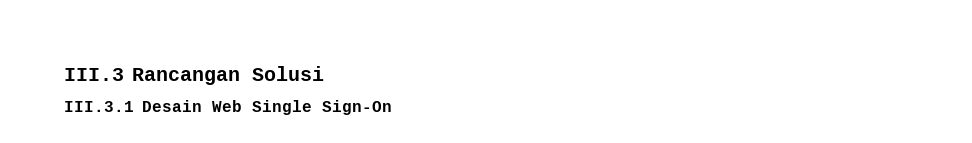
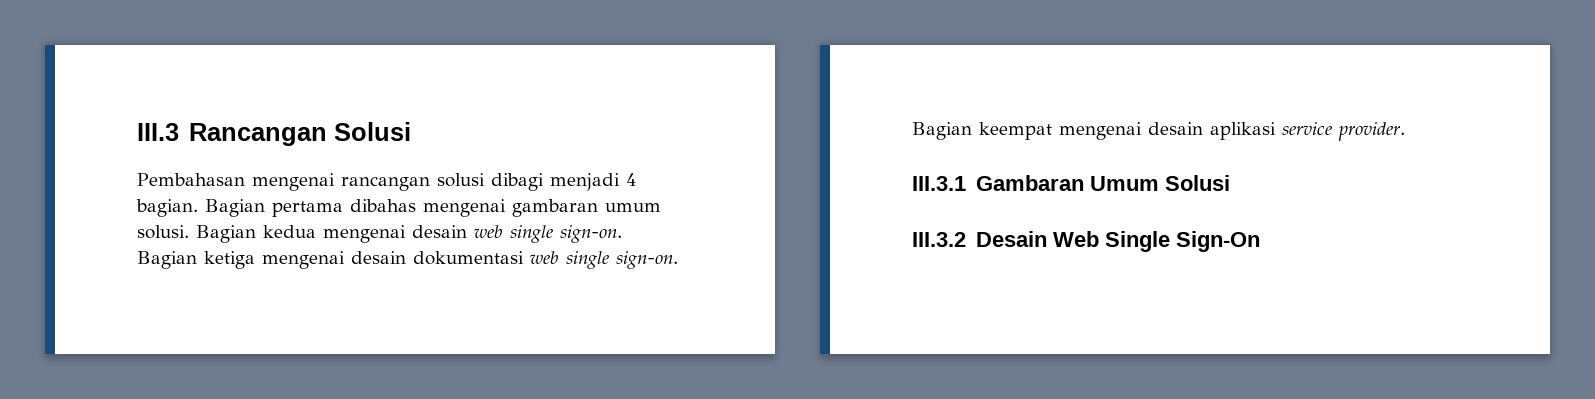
[64,101,134,112] III.3.1 -> [137,173,636,191] [136,199,661,217] [137,225,622,243] [137,251,678,269] [912,122,1405,141] [912,175,1230,191] [912,232,966,247] Pembahasan mengenai rancangan solusi dibagi menjadi 4 bagian. Bagian pertama dibahas mengenai gambaran umum solusi. Bagian kedua mengenai desain web single sign-on. Bagian ketiga mengenai desain dokumentasi web single sign-on. Bagian keempat mengenai desain aplikasi service provider. // III.3.1 Gambaran Umum Solusi // III.3.2

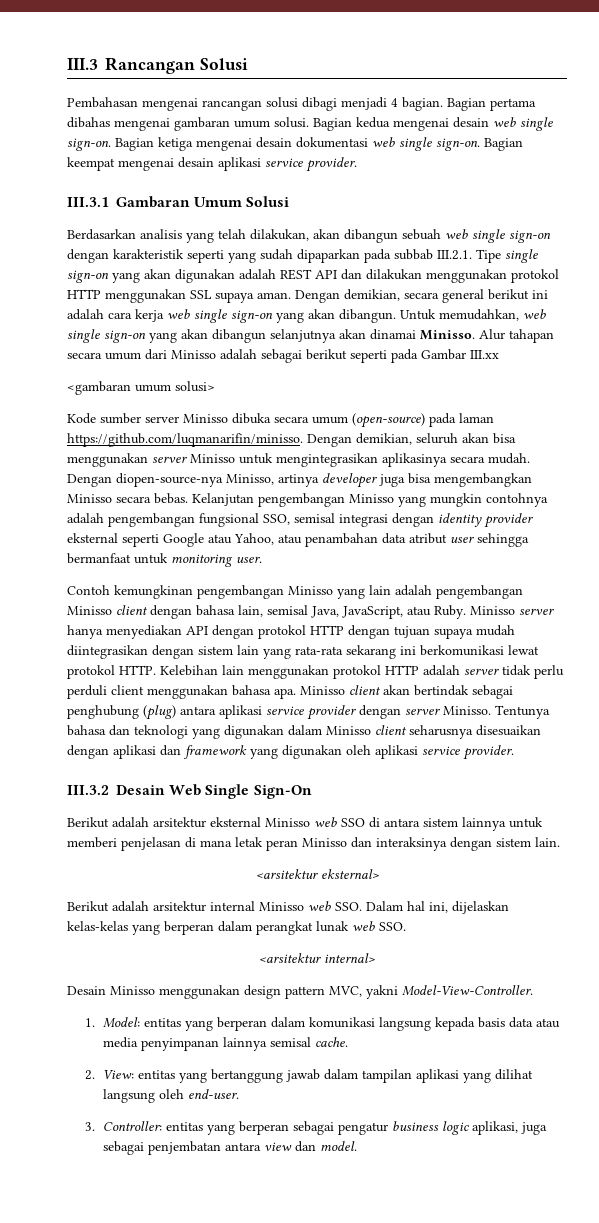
(1230, 183) none -> [67,229,551,243] [67,249,538,263] [67,269,559,283] [67,289,548,303] [67,309,546,323] [67,329,554,343] [67,349,499,363] [67,381,215,395] [67,413,494,428] [67,433,516,447] [67,453,530,467] [67,473,532,488] [67,493,548,507] [67,513,533,528] [67,533,529,547] [67,553,262,567] [67,585,523,599] [67,605,554,619] [67,625,515,639] [67,645,539,659] [67,665,564,679] [67,685,513,699] [67,705,550,720] [67,725,541,739] [67,745,514,760] // Berdasarkan analisis yang telah dilakukan, akan dibangun sebuah web single sign-on dengan karakteristik seperti yang sudah dipaparkan pada subbab III.2.1. Tipe single sign-on yang akan digunakan adalah REST API dan dilakukan menggunakan protokol HTTP menggunakan SSL supaya aman. Dengan demikian, secara general berikut ini adalah cara kerja web single sign-on yang akan dibangun. Untuk memudahkan, web single sign-on yang akan dibangun selanjutnya akan dinamai Minisso. Alur tahapan secara umum dari Minisso adalah sebagai berikut seperti pada Gambar III.xx // <gambaran umum solusi> // Kode sumber server Minisso dibuka secara umum (open-source) pada laman https://github.com/luqmanarifin/minisso. Dengan demikian, seluruh akan bisa menggunakan server Minisso untuk mengintegrasikan aplikasinya secara mudah. Dengan diopen-source-nya Minisso, artinya developer juga bisa mengembangkan Minisso secara bebas. Kelanjutan pengembangan Minisso yang mungkin contohnya adalah pengembangan fungsional SSO, semisal integrasi dengan identity provider eksternal seperti Google atau Yahoo, atau penambahan data atribut user sehingga bermanfaat untuk monitoring user. // Contoh kemungkinan pengembangan Minisso yang lain adalah pengembangan Minisso client dengan bahasa lain, semisal Java, JavaScript, atau Ruby. Minisso server hanya menyediakan API dengan protokol HTTP dengan tujuan supaya mudah diintegrasikan dengan sistem lain yang rata-rata sekarang ini berkomunikasi lewat protokol HTTP. Kelebihan lain menggunakan protokol HTTP adalah server tidak perlu perduli client menggunakan bahasa apa. Minisso client akan bertindak sebagai penghubung (plug) antara aplikasi service provider dengan server Minisso. Tentunya bahasa dan teknologi yang digunakan dalam Minisso client seharusnya disesuaikan dengan aplikasi dan framework yang digunakan oleh aplikasi service provider.
(1260, 241) none -> [67,817,543,831] [67,837,560,851] [255,869,379,879] [67,901,509,914] [67,921,406,935] [259,953,375,963] [67,985,533,999] [84,1017,560,1031] [102,1037,348,1051] [84,1069,533,1083] [102,1089,239,1103] [84,1121,547,1135] [102,1141,357,1155] // Berikut adalah arsitektur eksternal Minisso web SSO di antara sistem lainnya untuk memberi penjelasan di mana letak peran Minisso dan interaksinya dengan sistem lain. // <arsitektur eksternal> // Berikut adalah arsitektur internal Minisso web SSO. Dalam hal ini, dijelaskan kelas-kelas yang berperan dalam perangkat lunak web SSO. // <arsitektur internal> // Desain Minisso menggunakan design pattern MVC, yakni Model-View-Controller. // 1. Model: entitas yang berperan dalam komunikasi langsung kepada basis data atau media penyimpanan lainnya semisal cache. // 2. View: entitas yang bertanggung jawab dalam tampilan aplikasi yang dilihat langsung oleh end-user. // 3. Controller: entitas yang berperan sebagai pengatur business logic aplikasi, juga sebagai penjembatan antara view dan model.

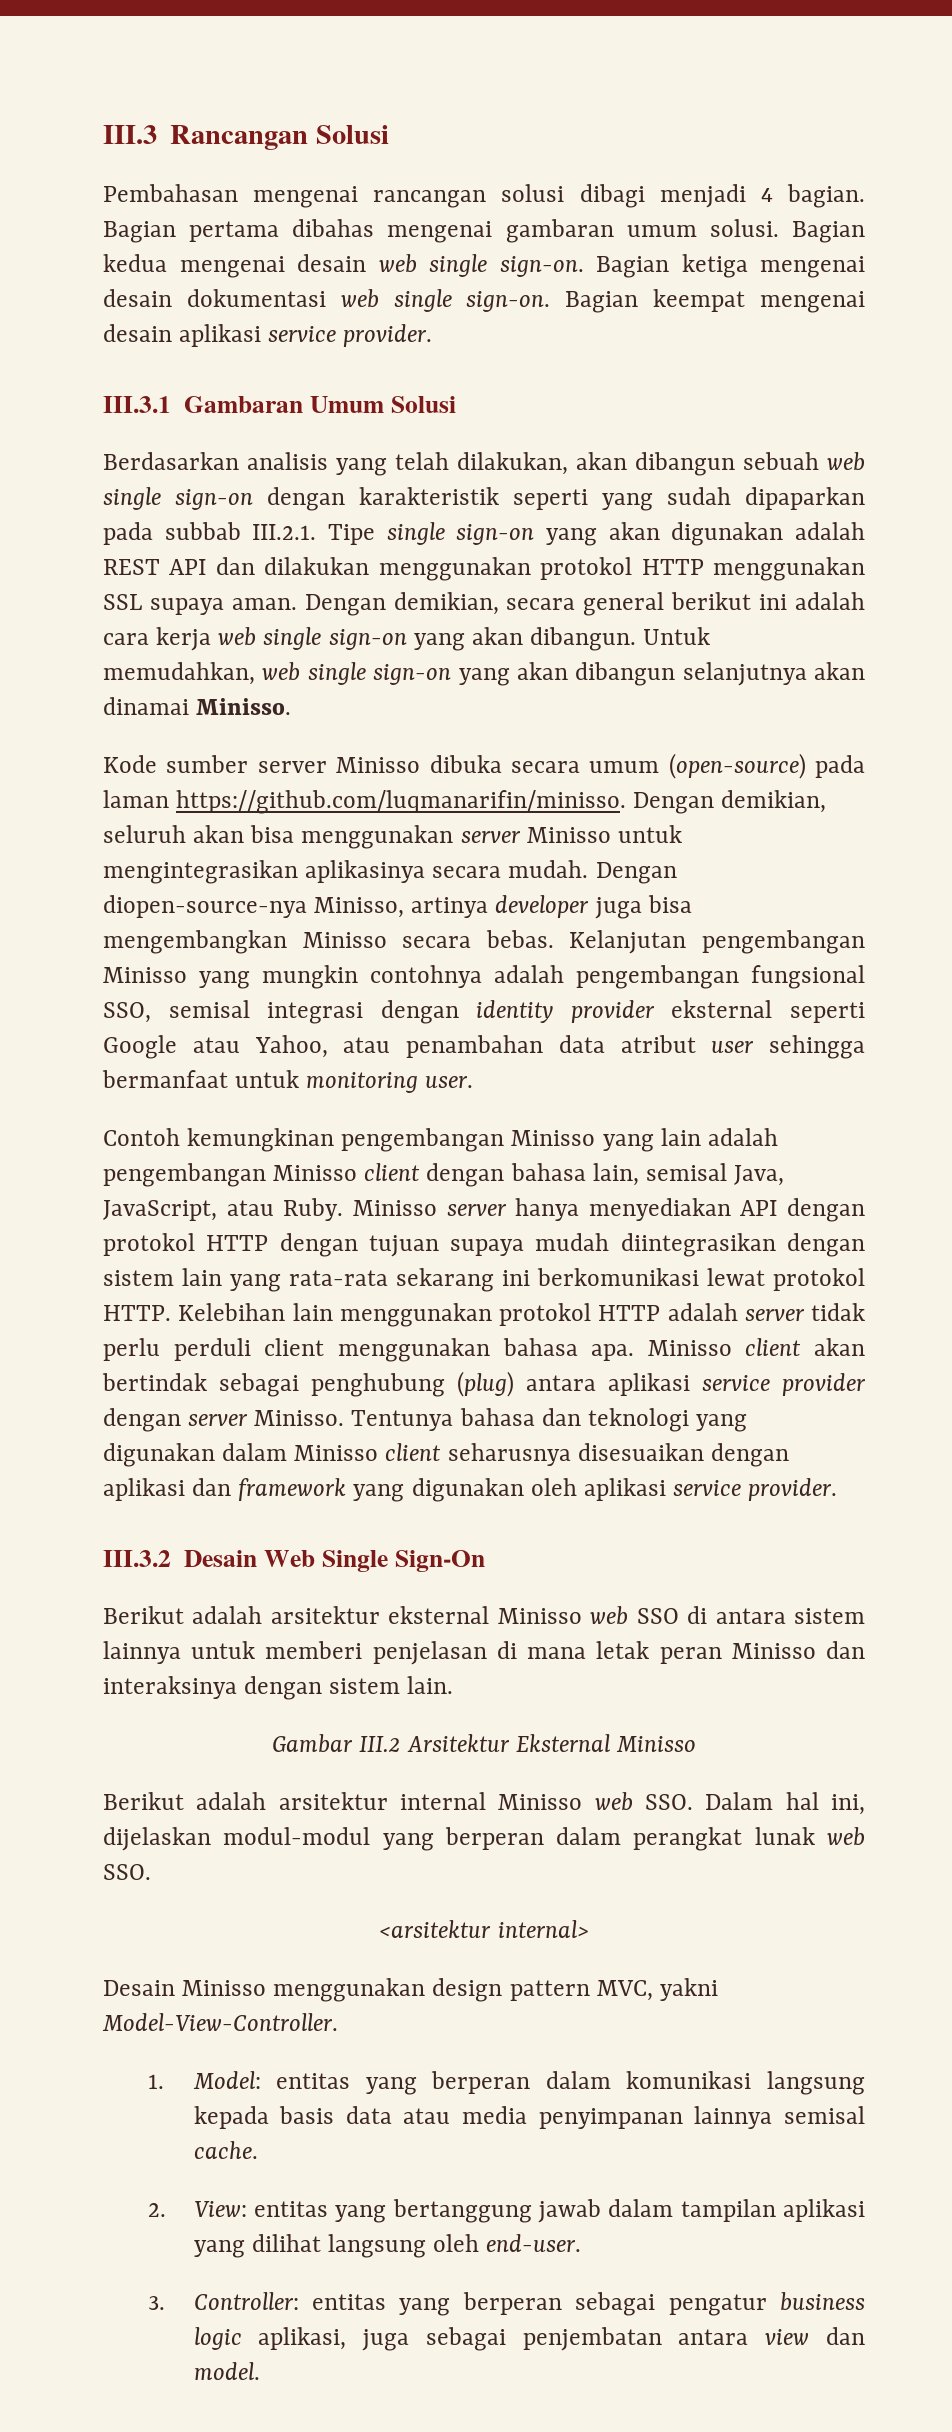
[479,329,554,343] [67,349,499,363] [67,381,215,395] Alur tahapan secara umum dari Minisso adalah sebagai berikut seperti pada Gambar III.xx // <gambaran umum solusi> -> (292, 706) none
[255,869,379,879] <arsitektur eksternal> -> [272,1734,696,1753] Gambar III.2 Arsitektur Eksternal Minisso
[67,921,128,931] kelas-kelas -> [223,1827,371,1845] modul-modul

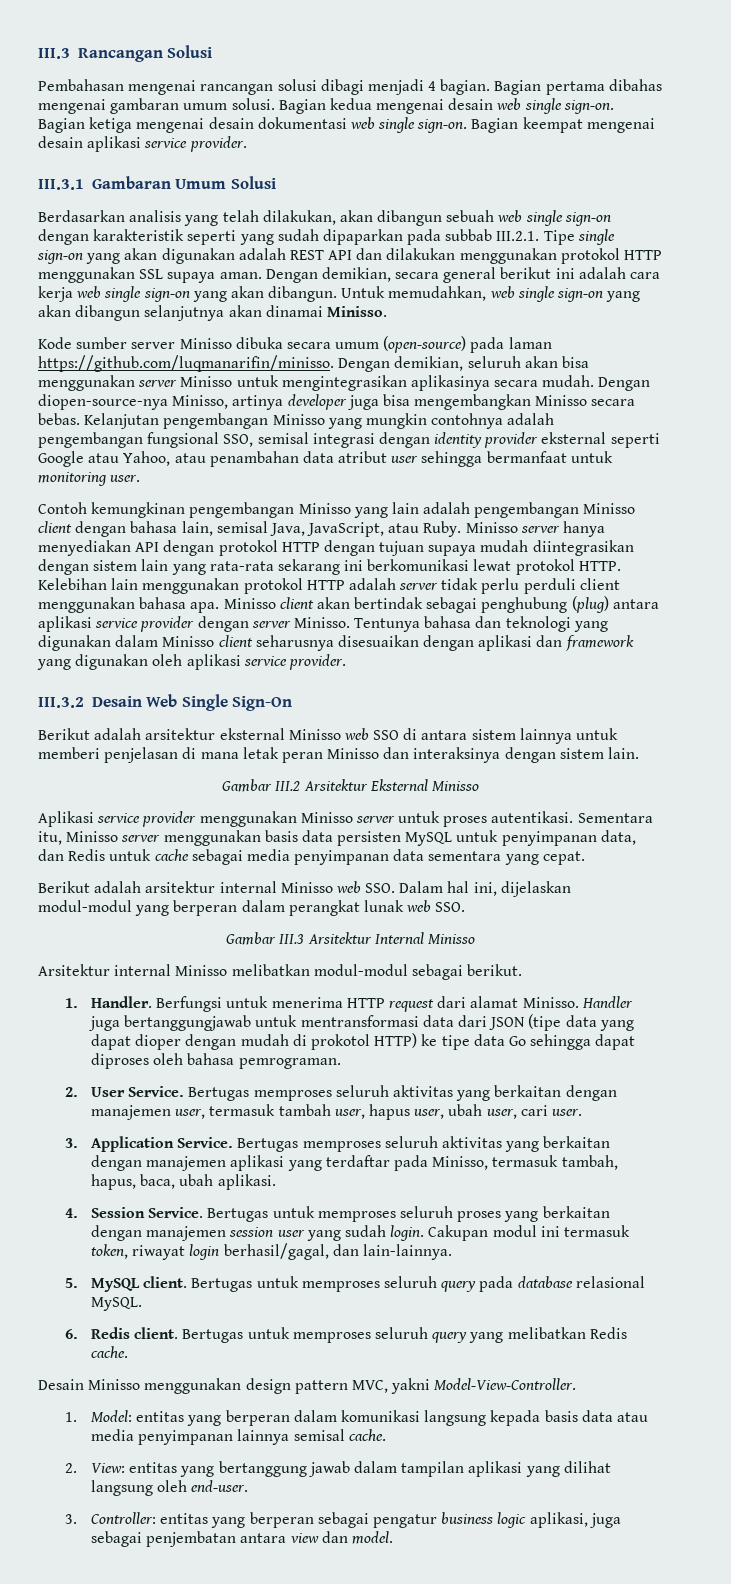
(696, 1744) none -> [38,811,653,827] [38,830,636,846] [38,849,585,865] // Aplikasi service provider menggunakan Minisso server untuk proses autentikasi. Sementara itu, Minisso server menggunakan basis data persisten MySQL untuk penyimpanan data, dan Redis untuk cache sebagai media penyimpanan data sementara yang cepat.
[379,1920,589,1938] <arsitektur internal> -> [226,932,475,945] [38,964,523,980] [64,996,633,1012] [89,1014,634,1031] [91,1033,636,1050] [91,1053,341,1069] [64,1085,617,1101] [91,1104,582,1120] [64,1136,611,1152] [91,1155,618,1171] [91,1174,276,1190] [64,1206,610,1222] [91,1225,630,1241] [91,1243,452,1260] [64,1276,645,1292] [91,1297,143,1311] [64,1327,627,1343] [91,1346,129,1358] Gambar III.3 Arsitektur Internal Minisso // Arsitektur internal Minisso melibatkan modul-modul sebagai berikut. // 1. Handler. Berfungsi untuk menerima HTTP request dari alamat Minisso. Handler juga bertanggungjawab untuk mentransformasi data dari JSON (tipe data yang dapat dioper dengan mudah di prokotol HTTP) ke tipe data Go sehingga dapat diproses oleh bahasa pemrograman. // 2. User Service. Bertugas memproses seluruh aktivitas yang berkaitan dengan manajemen user, termasuk tambah user, hapus user, ubah user, cari user. // 3. Application Service. Bertugas memproses seluruh aktivitas yang berkaitan dengan manajemen aplikasi yang terdaftar pada Minisso, termasuk tambah, hapus, baca, ubah aplikasi. // 4. Session Service. Bertugas untuk memproses seluruh proses yang berkaitan dengan manajemen session user yang sudah login. Cakupan modul ini termasuk token, riwayat login berhasil/gagal, dan lain-lainnya. // 5. MySQL client. Bertugas untuk memproses seluruh query pada database relasional MySQL. // 6. Redis client. Bertugas untuk memproses seluruh query yang melibatkan Redis cache.

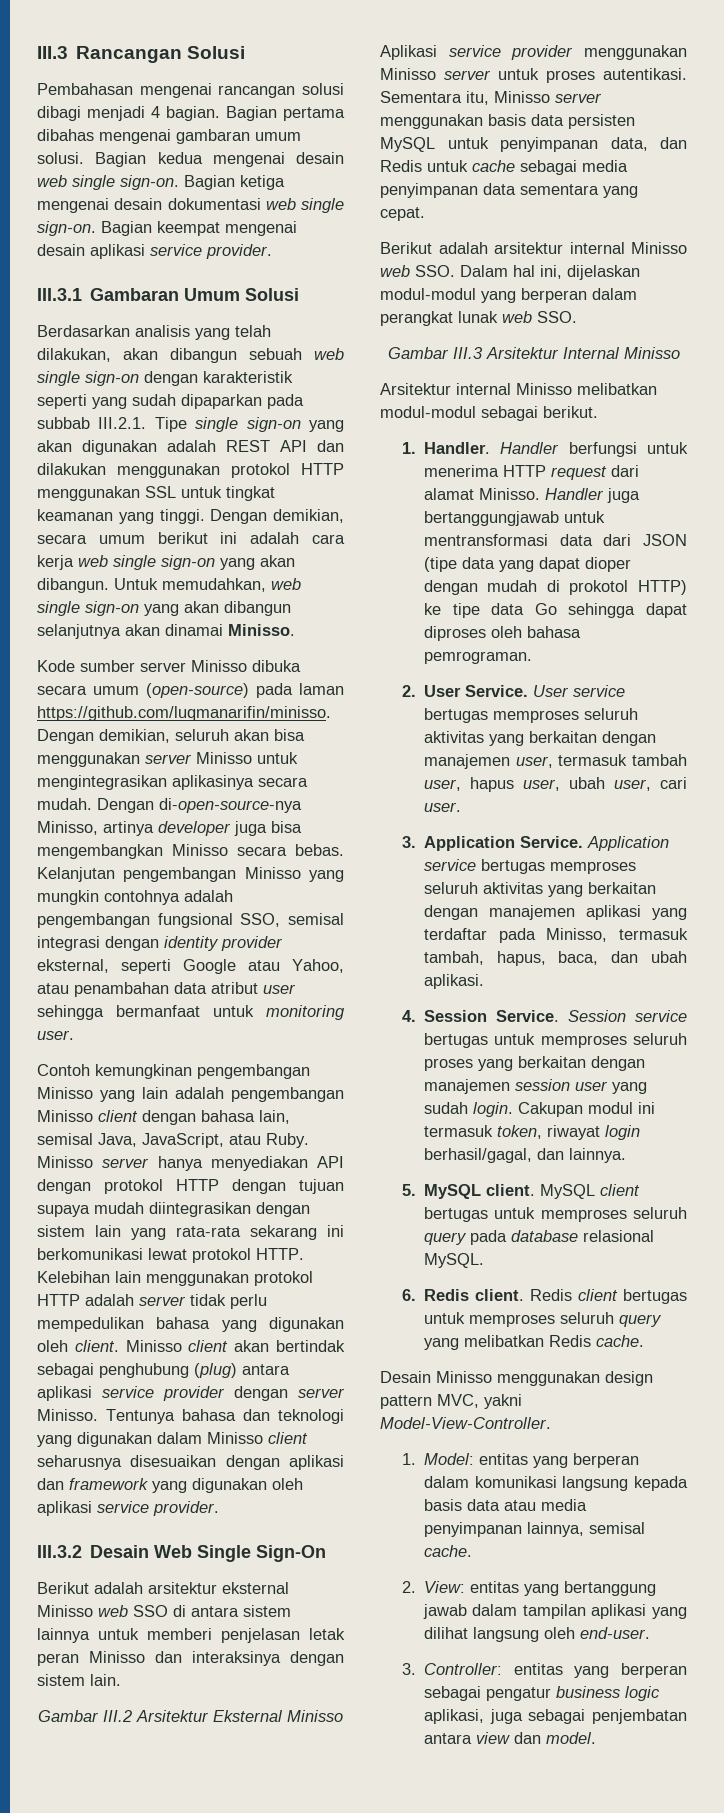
[167,272,262,283] supaya aman. -> [181,486,275,501] [37,509,205,524] untuk tingkat keamanan yang tinggi.
[443,267,497,283] general -> [98,535,145,544] umum
[38,394,168,410] diopen-source-nya -> [159,798,302,813] di-open-source-nya
[541,432,607,444] eksternal -> [37,959,109,973] eksternal,
[523,578,620,594] [38,597,220,613] perduli client menggunakan bahasa apa. -> [37,1317,344,1332] [37,1340,119,1352] mempedulikan bahasa yang digunakan oleh client.
[182,747,239,759] di mana -> (300, 1635) none
[156,996,223,1012] Berfungsi -> [500,442,637,457] Handler berfungsi
[188,1087,250,1101] Bertugas -> [532,685,625,697] [423,708,488,723] User service bertugas
[237,1138,299,1152] Bertugas -> [586,836,669,851] [423,859,545,874] Application service bertugas
(176, 1181) none -> [611,951,639,963] dan
[207,1208,269,1222] Bertugas -> [567,1010,687,1022] [423,1033,488,1048] Session service bertugas
[362,1244,452,1260] lain-lainnya. -> [568,1148,626,1163] lainnya.
[191,1278,253,1292] Bertugas -> [539,1184,640,1199] [423,1207,488,1222] MySQL client bertugas
[182,1329,244,1343] Bertugas -> [529,1289,687,1304] Redis client bertugas
[237,1429,290,1445] lainnya -> [526,1522,584,1537] lainnya,

